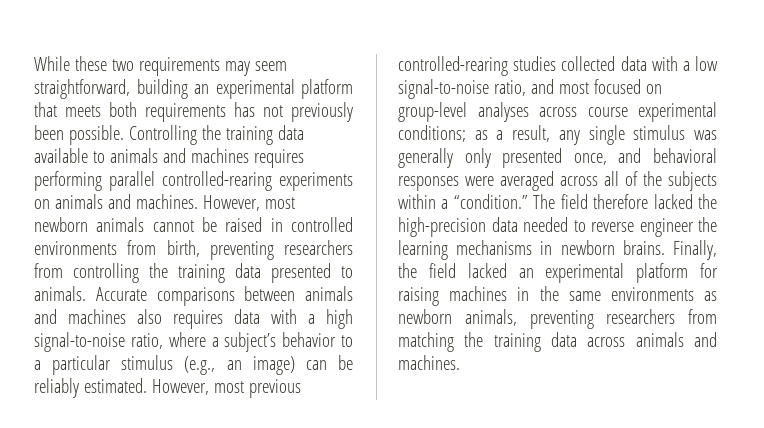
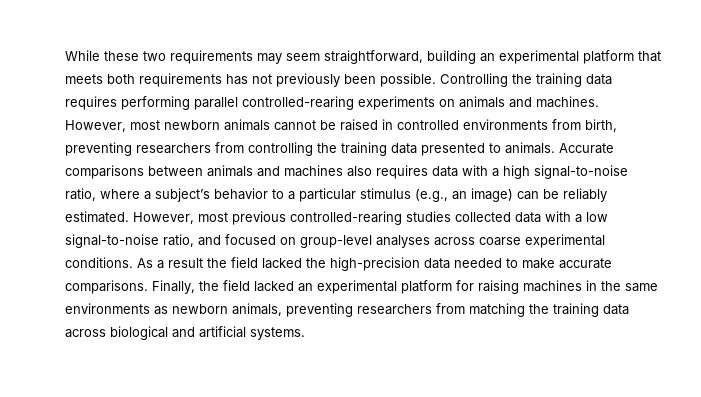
[34,148,249,163] available to animals and machines -> (612, 79) none
[558,82,589,94] most -> (221, 240) none
[587,102,717,122] [398,125,717,145] [398,148,717,168] [398,171,717,191] [398,194,649,209] course experimental conditions; as a result, any single stimulus was generally only presented once, and behavioral responses were averaged across all of the subjects within a “condition.” The field therefore -> [479,234,605,248] [65,257,258,269] coarse experimental conditions. As a result the field
[591,217,717,237] [398,240,665,260] reverse engineer the learning mechanisms in newborn brains. -> [522,258,612,269] [65,280,148,294] make accurate comparisons.
[635,332,717,347] [398,355,460,370] animals and machines. -> [110,326,305,340] biological and artificial systems.

